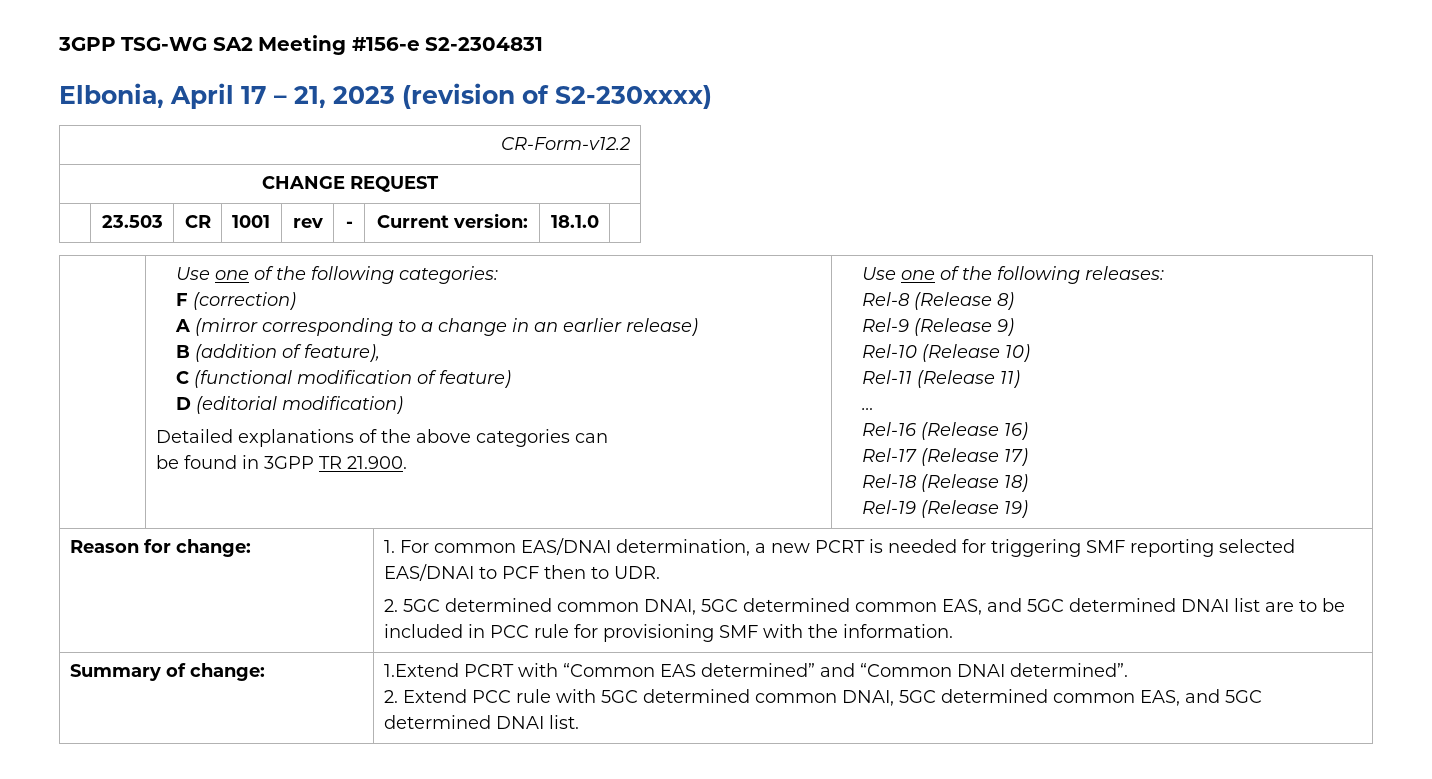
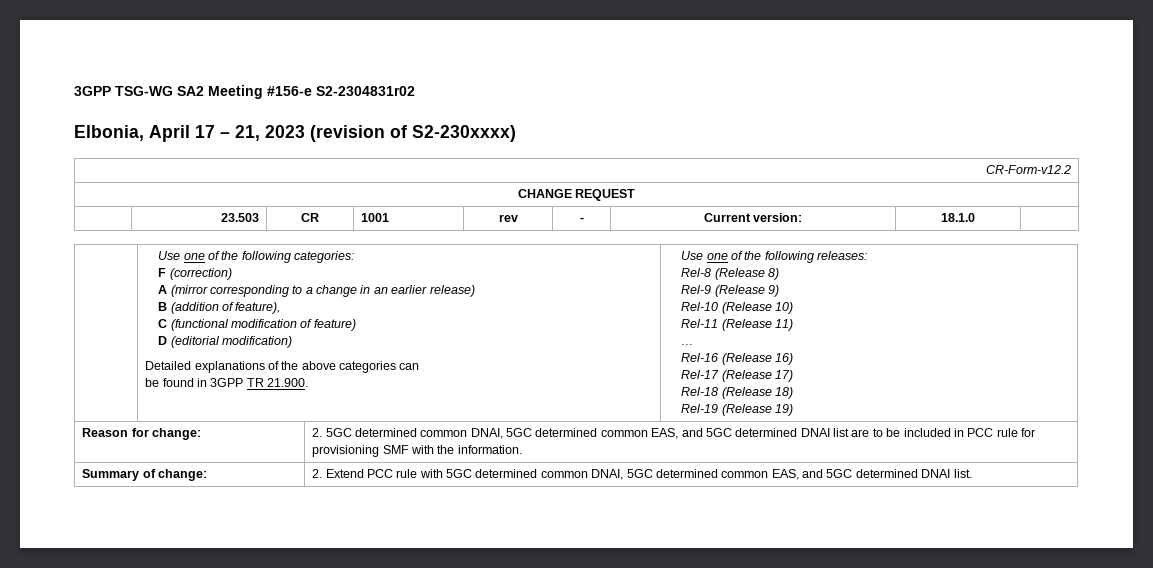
[425,37,543,51] S2-2304831 -> [316,86,415,96] S2-2304831r02
[383,538,1295,557] [383,564,660,581] 1. For common EAS/DNAI determination, a new PCRT is needed for triggering SMF reporting selected EAS/DNAI to PCF then to UDR. // -> (201, 434) none
[383,663,1128,677] 1.Extend PCRT with “Common EAS determined” and “Common DNAI determined”. // -> (207, 475) none

